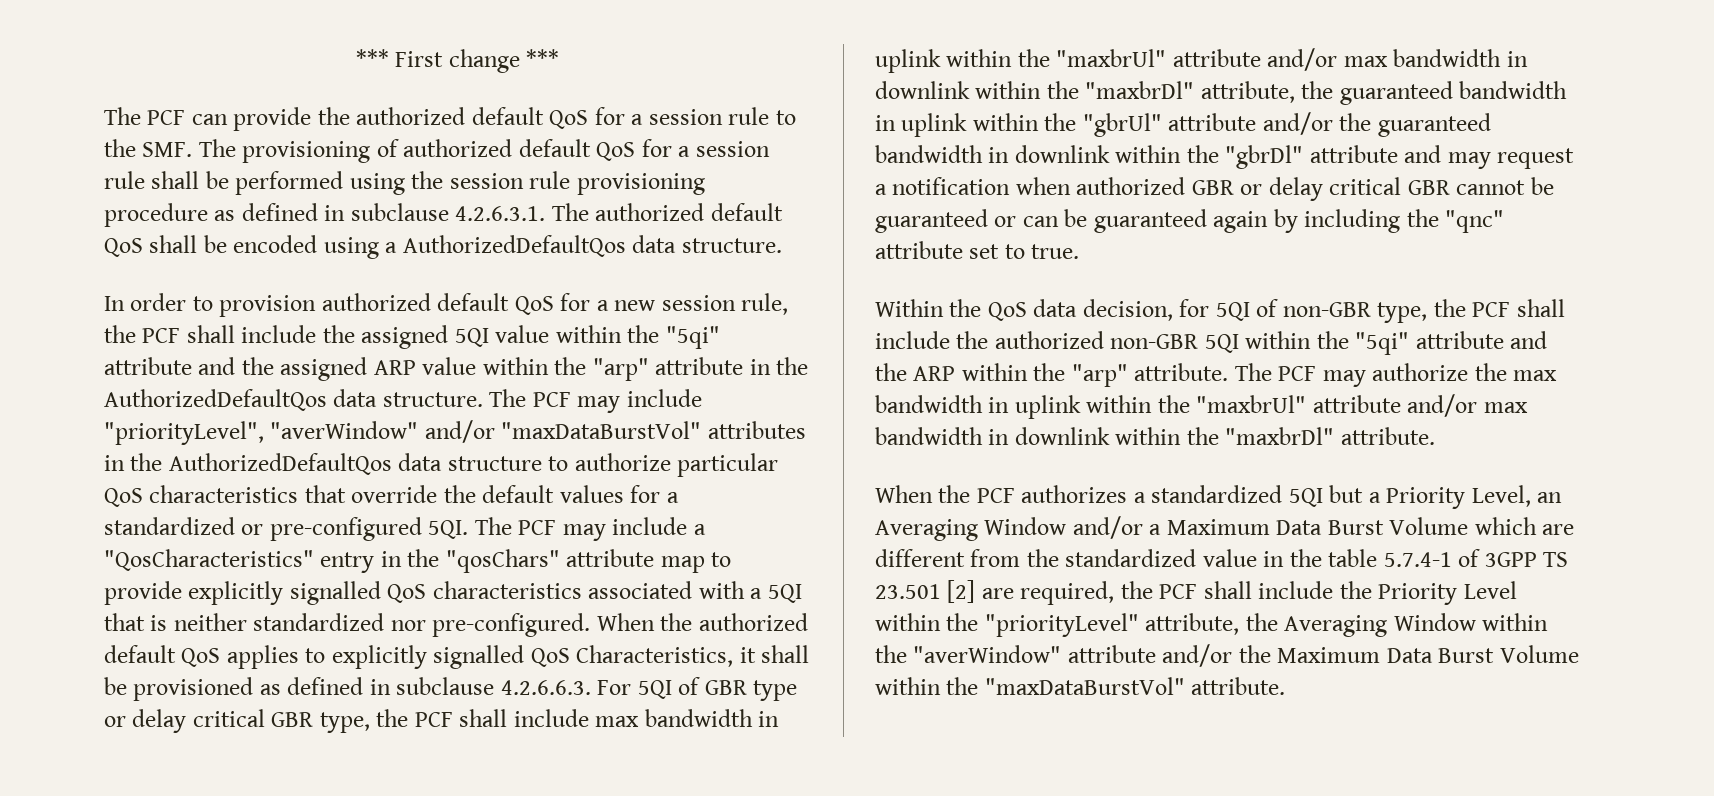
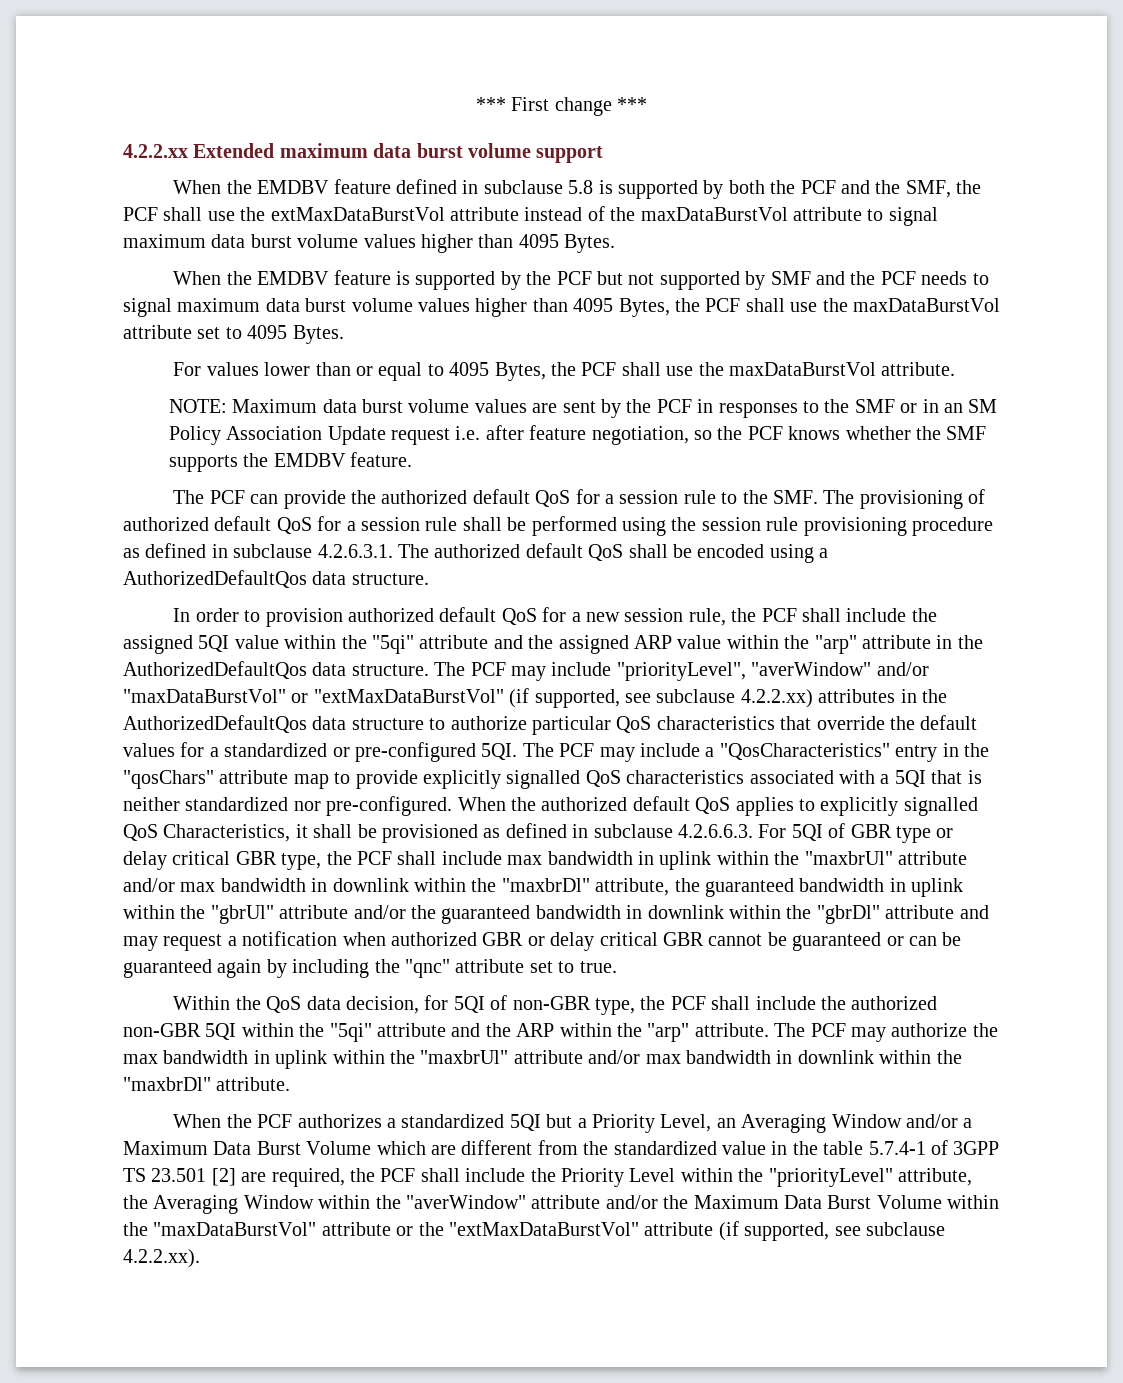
(560, 58) none -> [123,143,604,163] [173,179,982,199] [123,206,938,226] [123,234,616,253] [173,270,989,290] [123,298,1000,317] [123,325,344,344] [173,362,956,381] [168,399,998,418] [168,425,987,445] [168,452,413,472] // 4.2.2.xx Extended maximum data burst volume support // When the EMDBV feature defined in subclause 5.8 is supported by both the PCF and the SMF, the PCF shall use the extMaxDataBurstVol attribute instead of the maxDataBurstVol attribute to signal maximum data burst volume values higher than 4095 Bytes. // When the EMDBV feature is supported by the PCF but not supported by SMF and the PCF needs to signal maximum data burst volume values higher than 4095 Bytes, the PCF shall use the maxDataBurstVol attribute set to 4095 Bytes. // For values lower than or equal to 4095 Bytes, the PCF shall use the maxDataBurstVol attribute. // NOTE: Maximum data burst volume values are sent by the PCF in responses to the SMF or in an SM Policy Association Update request i.e. after feature negotiation, so the PCF knows whether the SMF supports the EMDBV feature.
(702, 430) none -> [291,688,813,708] or "extMaxDataBurstVol" (if supported, see subclause 4.2.2.xx)
[1191,677,1286,695] attribute. -> [321,1221,945,1241] [123,1249,200,1268] attribute or the "extMaxDataBurstVol" attribute (if supported, see subclause 4.2.2.xx).

